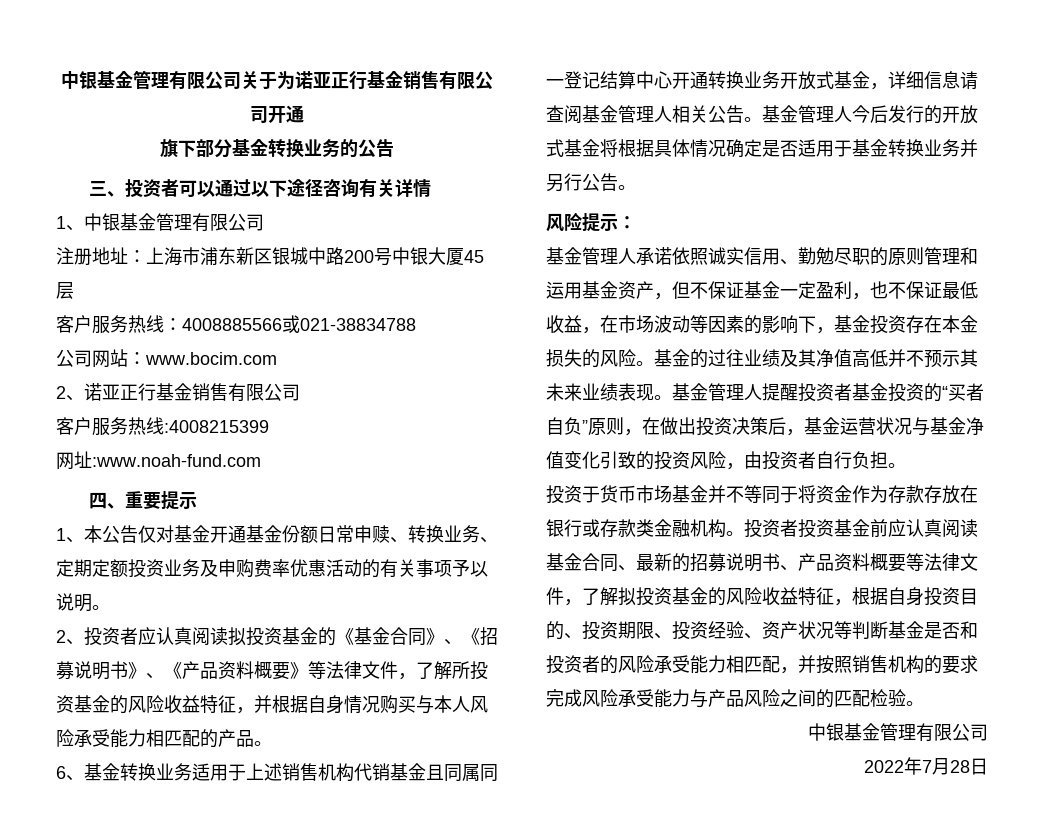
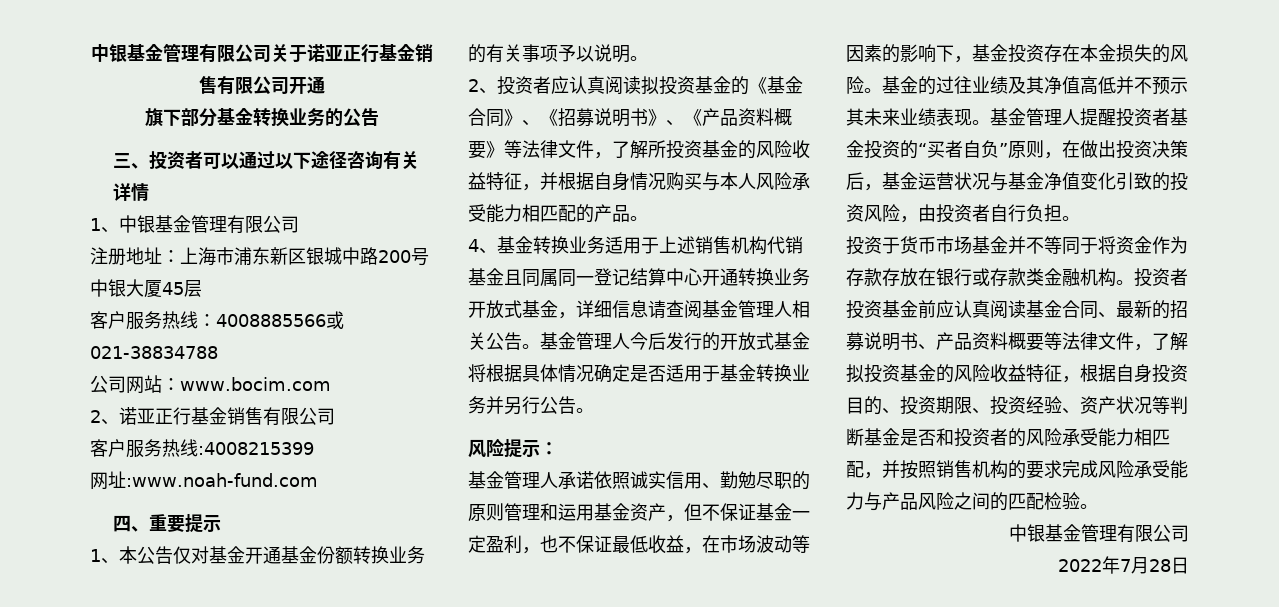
[277,71,295,90] 为 -> (307, 53) none
[318,525,498,543] [56,559,362,578] 日常申赎、转换业务、定期定额投资业务及申购费率优惠活动 -> [353,546,425,564] 转换业务
[56,766,66,779] 6 -> [468,239,479,252] 4

